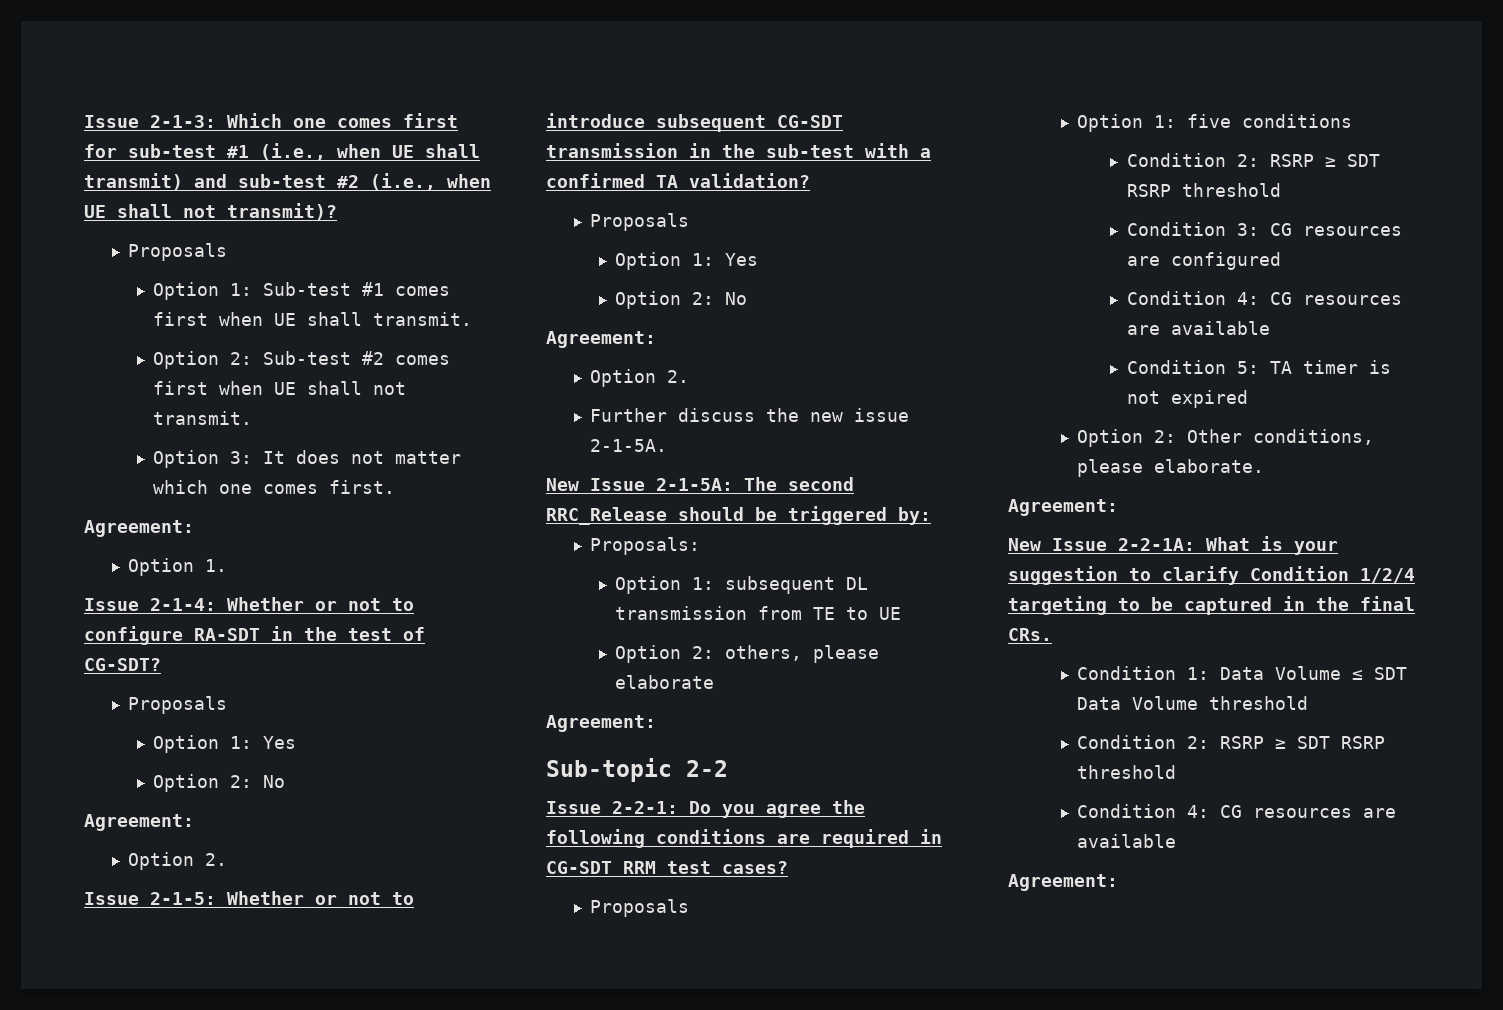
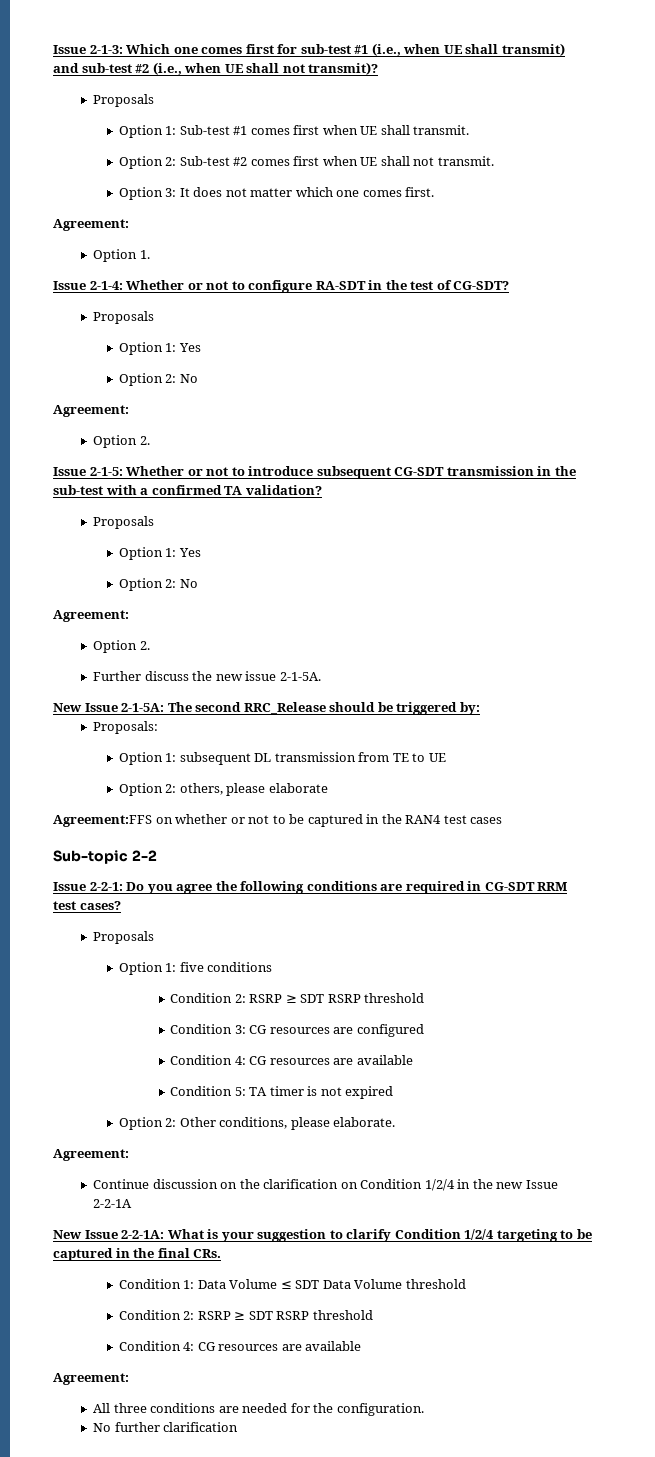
[546,715,656,732] Agreement: -> [53,814,503,827] Agreement:FFS on whether or not to be captured in the RAN4 test cases
(1118, 507) none -> [93,1179,558,1191] [93,1199,133,1208] // Continue discussion on the clarification on Condition 1/2/4 in the new Issue 2-2-1A
(1118, 882) none -> [93,1403,424,1416] [93,1422,239,1432] // All three conditions are needed for the configuration. // No further clarification

